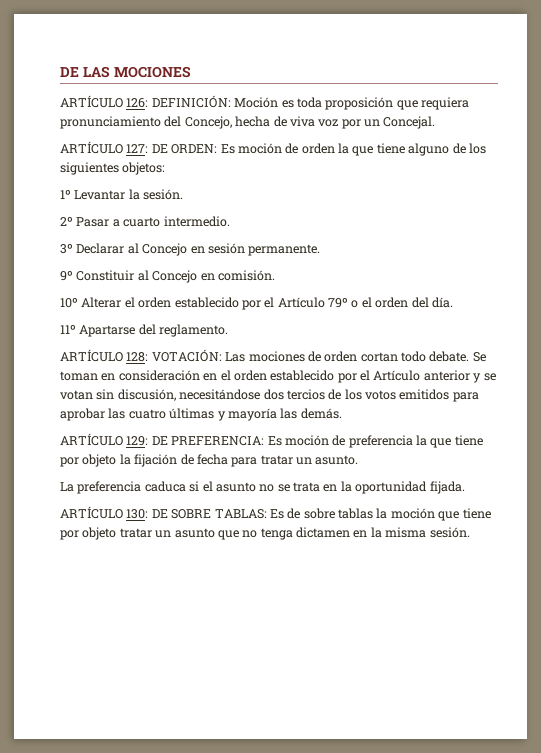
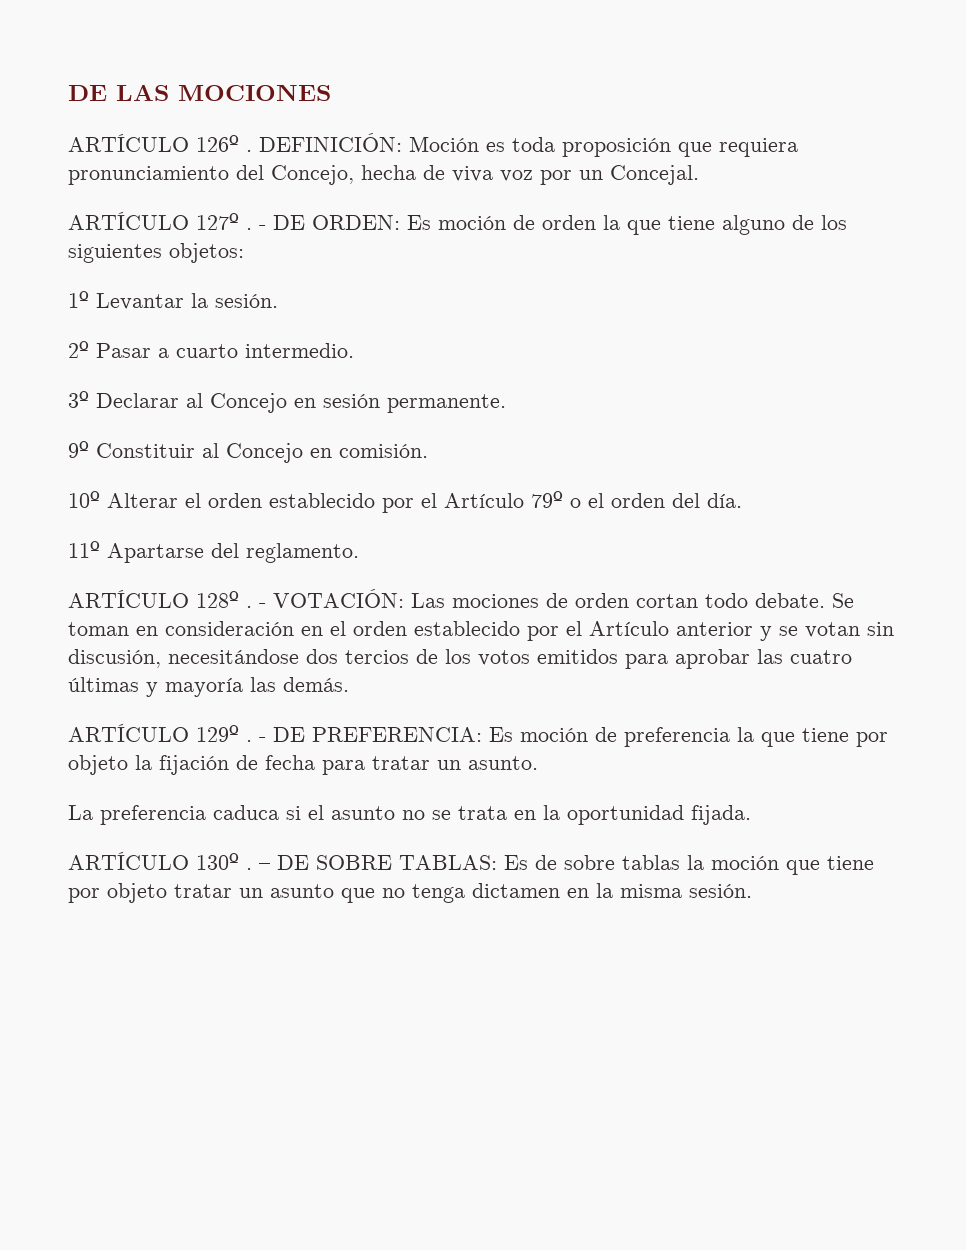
[126,98,149,108] 126: -> [196,135,252,152] 126º .
[126,144,149,153] 127: -> [196,213,266,230] 127º . -
[126,352,149,362] 128: -> [196,591,266,608] 128º . -
[126,436,149,446] 129: -> [196,725,266,742] 129º . -
[126,509,149,519] 130: -> [196,853,270,870] 130º . –

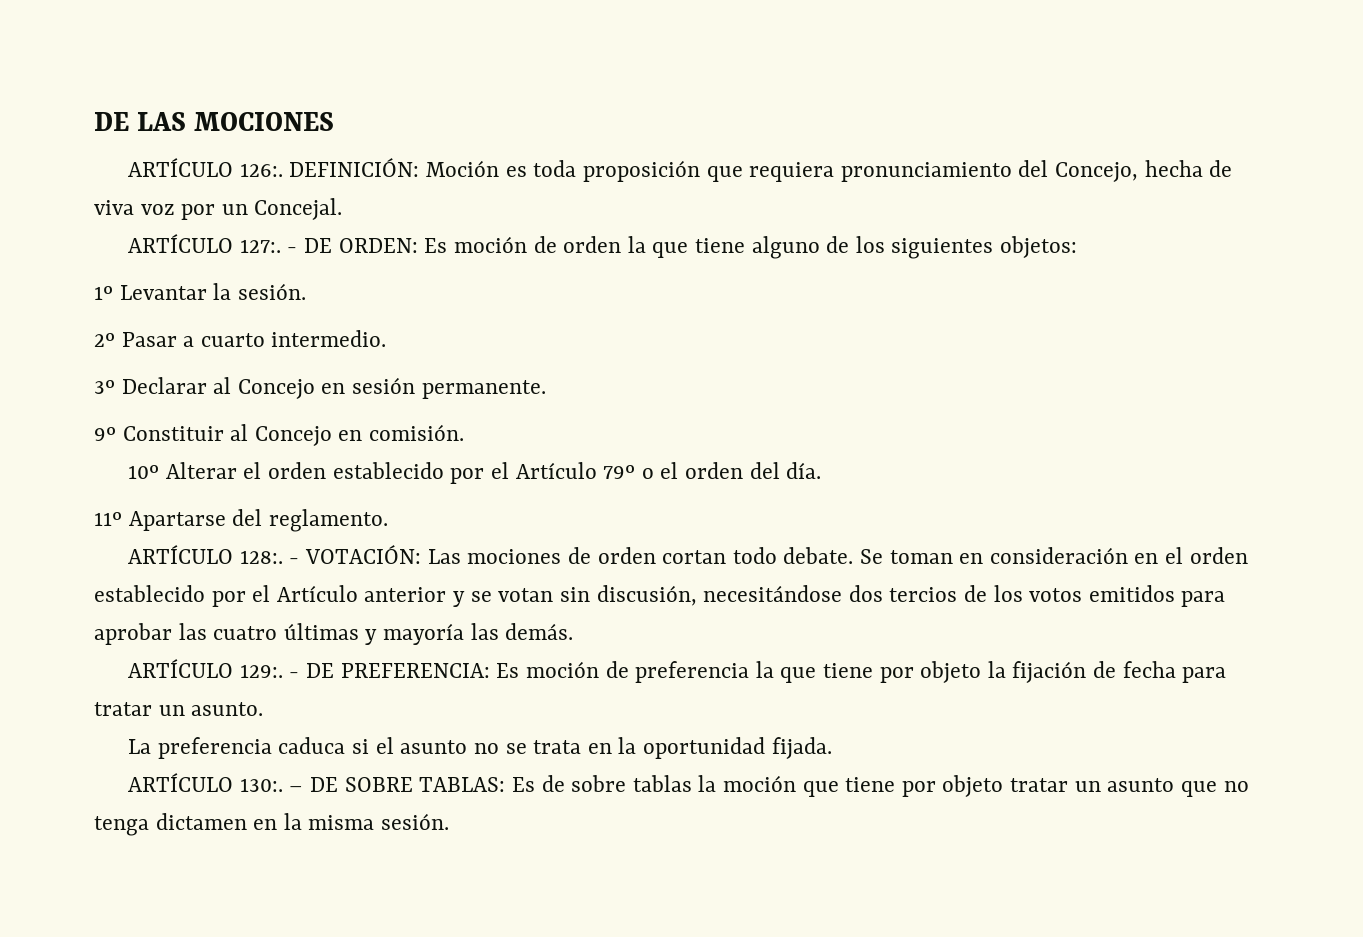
[196,135,252,152] 126º . -> [239,163,283,177] 126:.
[196,213,252,230] 127º . -> [239,239,281,253] 127:.
[196,591,252,608] 128º . -> [239,550,283,564] 128:.
[196,725,252,742] 129º . -> [239,664,283,678] 129:.
[196,853,252,870] 130º . -> [239,778,283,792] 130:.

